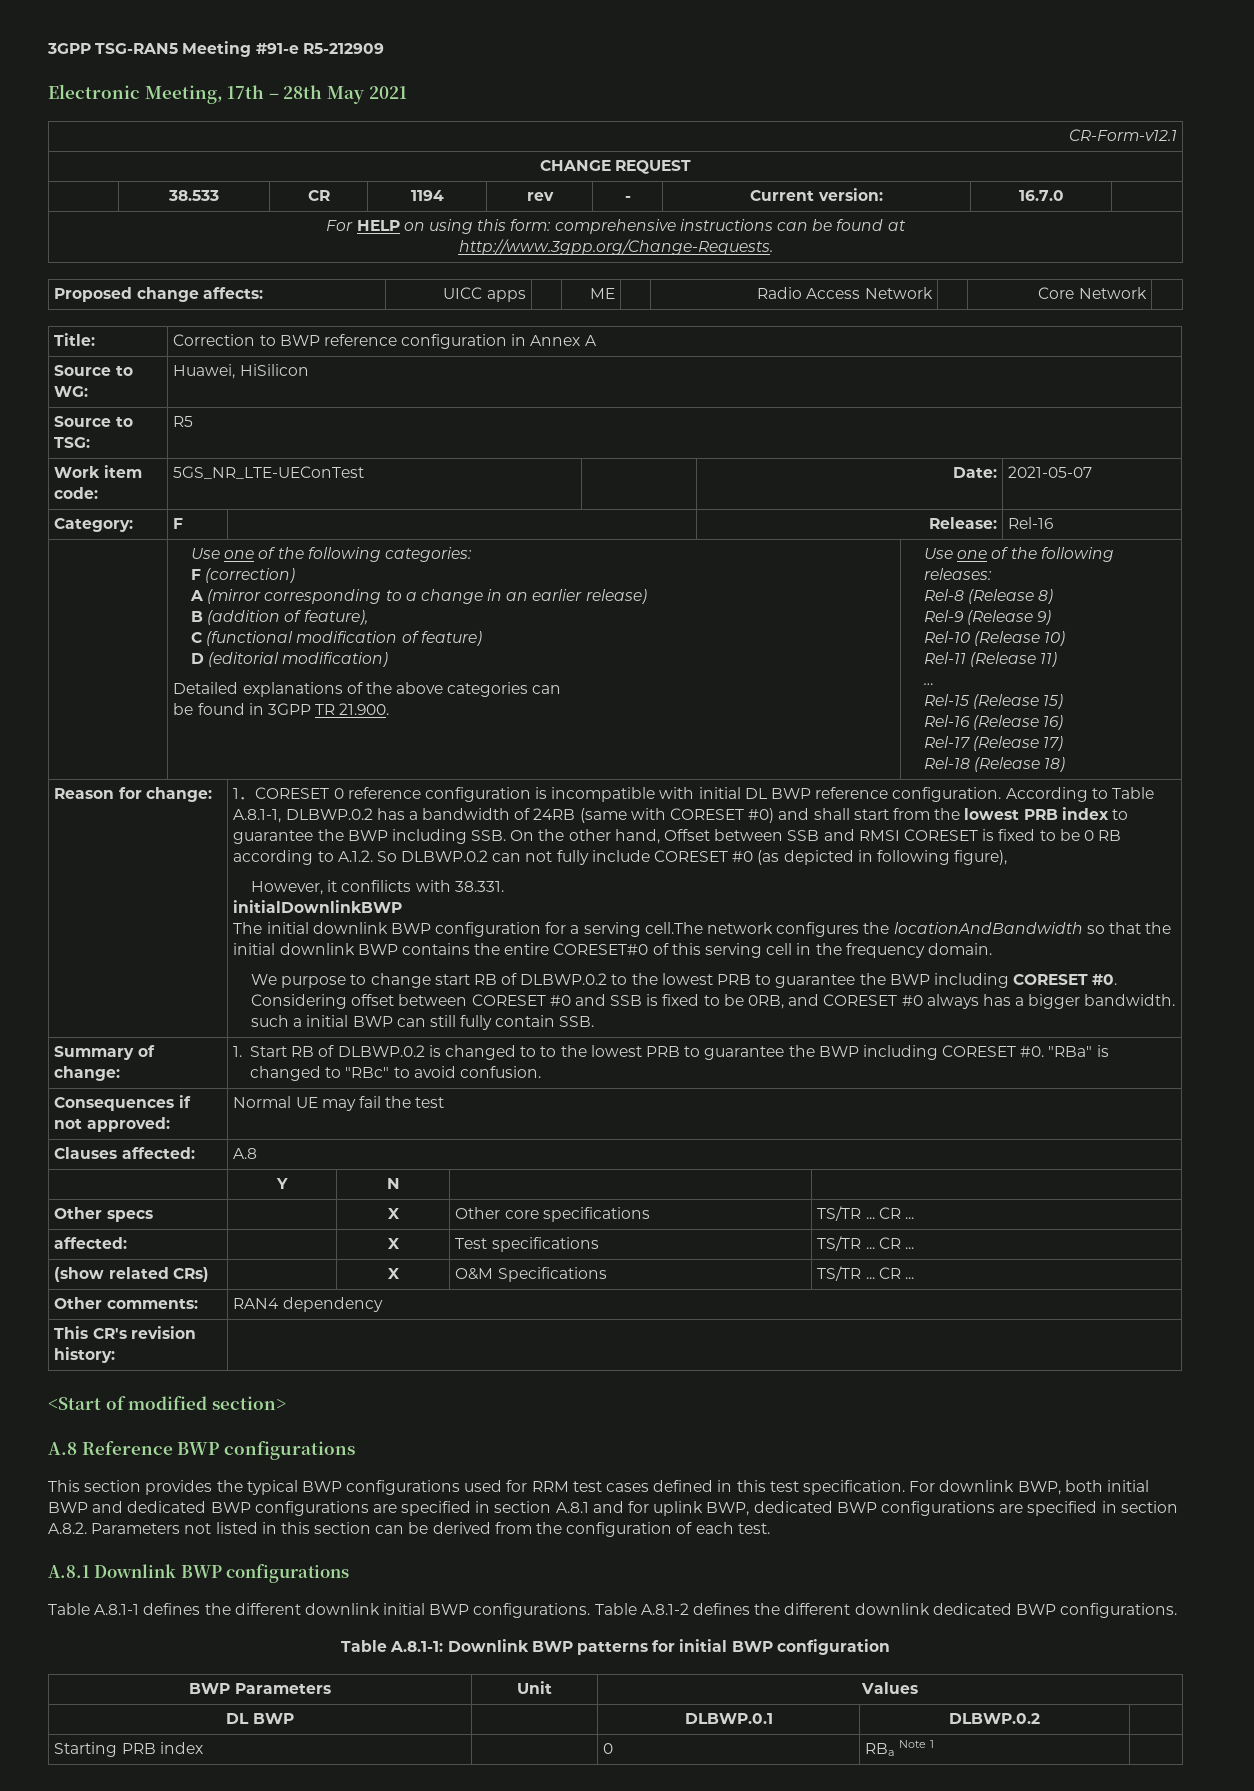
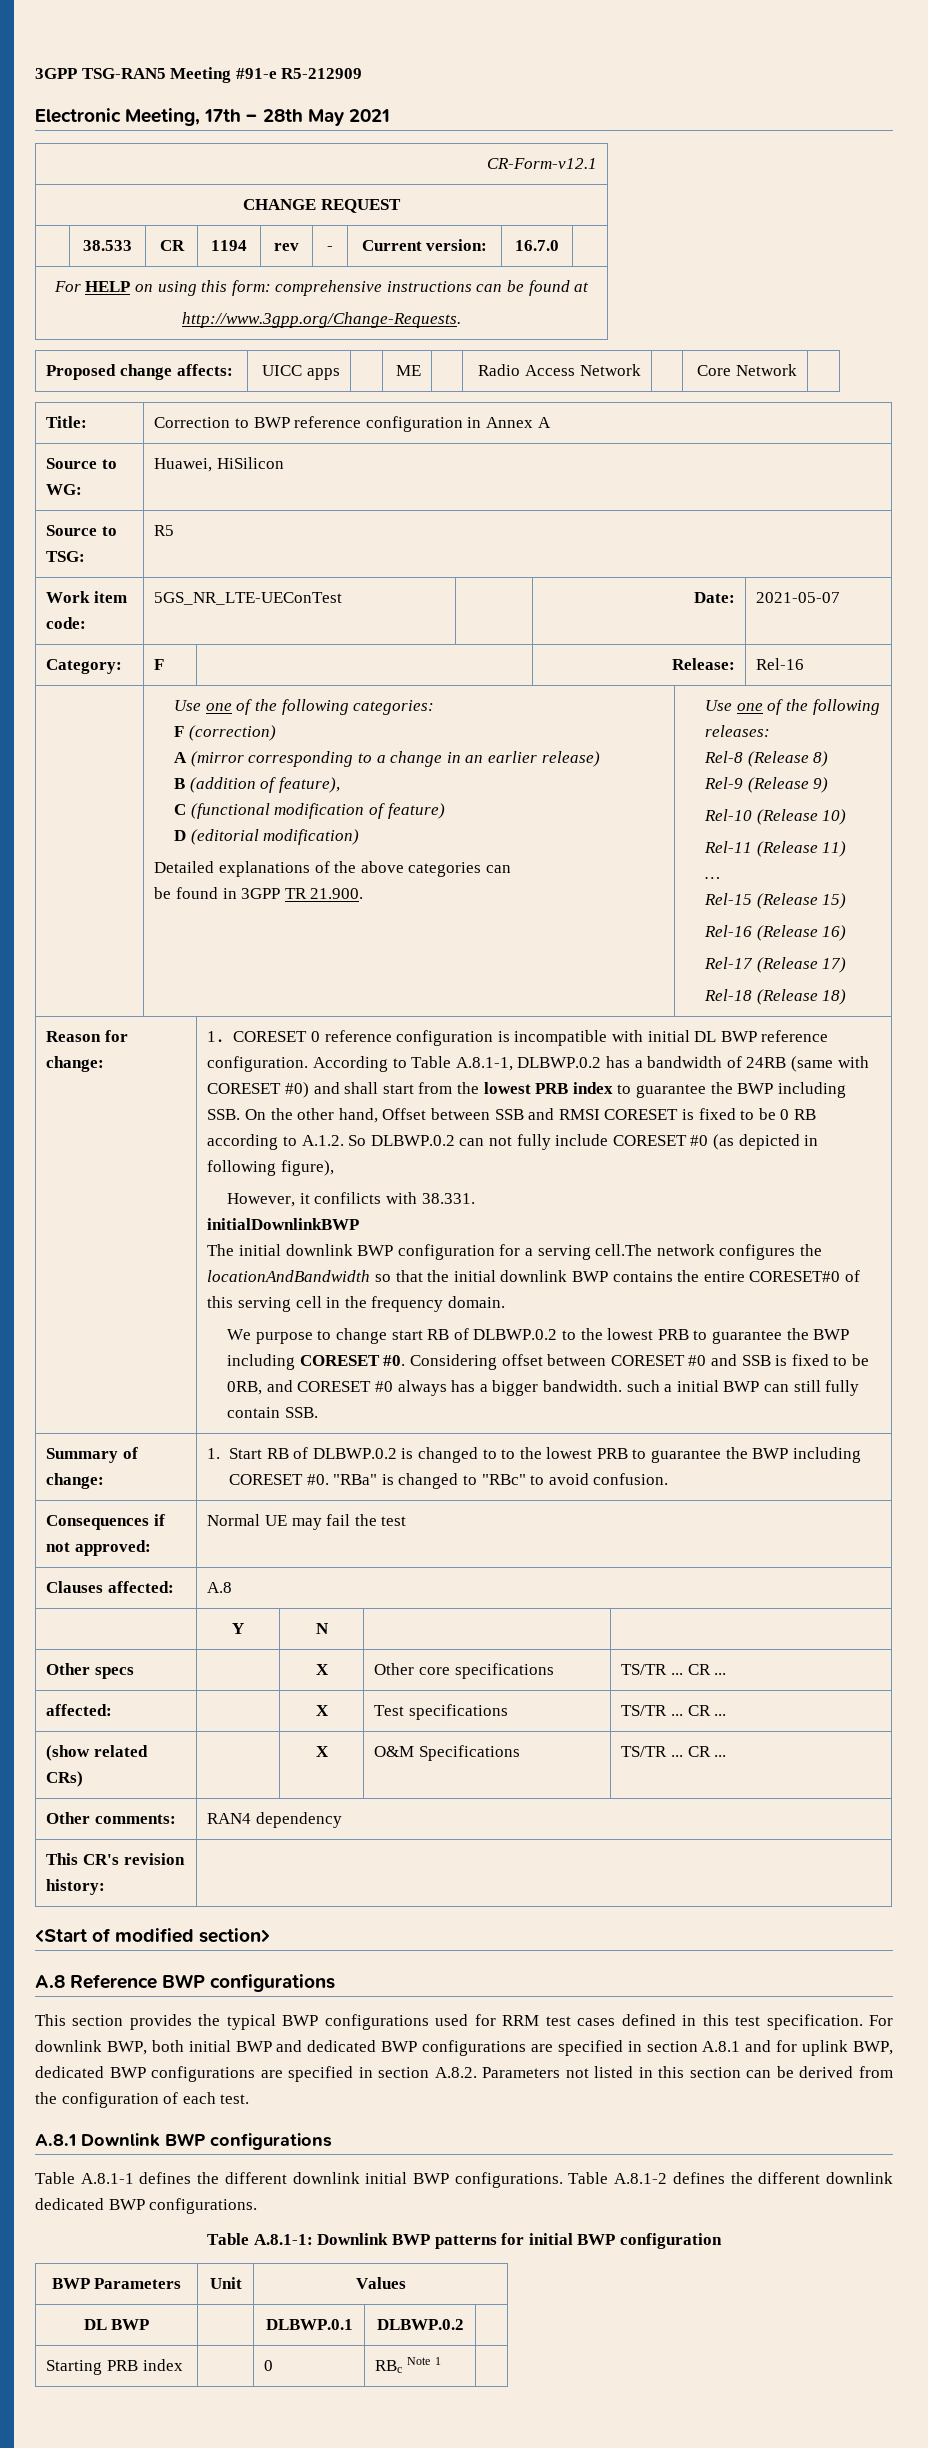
[865,1743,895,1756] RBa -> [375,2360,403,2373] RBc

